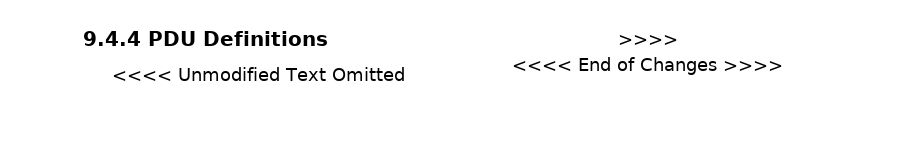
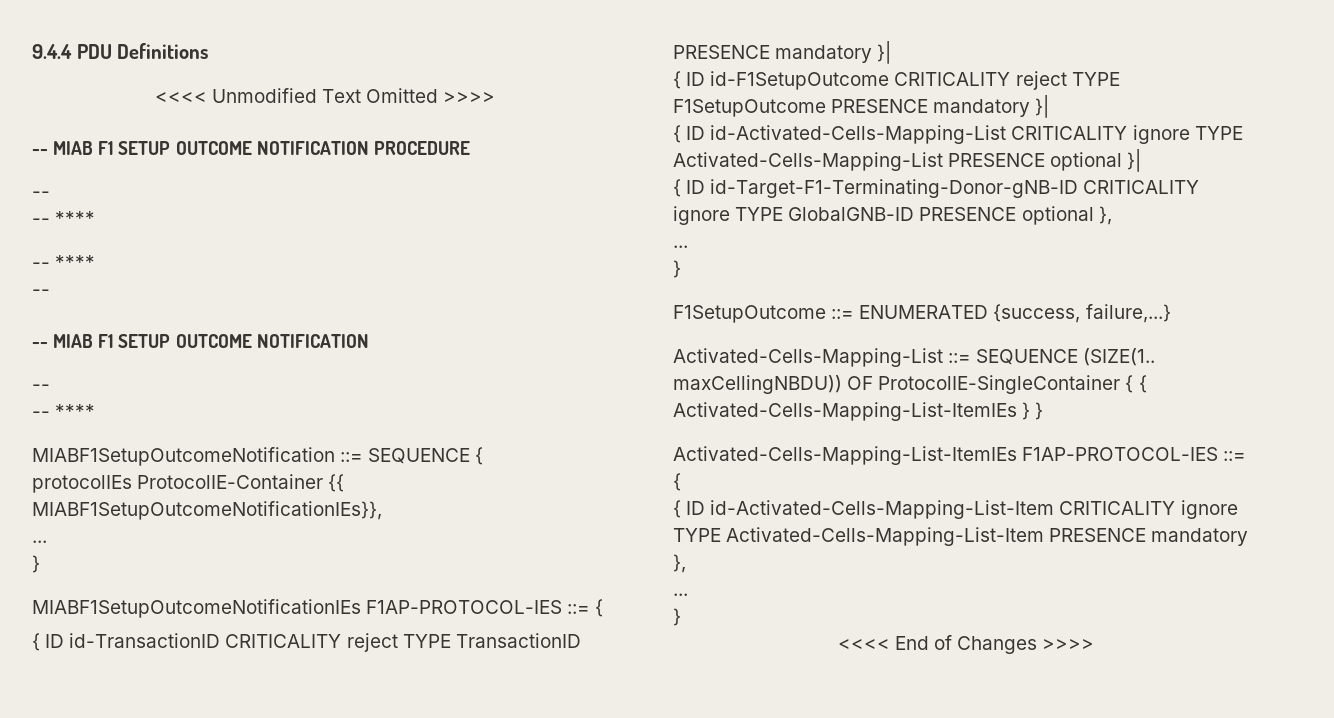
(678, 40) none -> [32,141,470,155] [32,191,50,198] [32,211,96,225] [32,255,96,269] [32,289,50,296] [32,334,369,348] [32,384,50,391] [32,404,96,418] [32,447,484,466] [32,474,345,493] [32,501,382,520] [32,540,47,543] [32,555,40,573] [32,599,604,618] [32,633,581,652] [673,41,892,64] [673,71,1120,90] [673,95,1050,118] [673,125,1243,144] [673,149,1142,172] [673,179,1200,198] [673,206,1112,225] [673,245,688,248] [673,260,681,278] [673,304,1171,323] [673,348,1156,367] [673,375,1147,394] [673,402,1044,421] [673,446,1247,465] [673,473,681,491] [673,500,1238,519] [673,527,1249,546] [673,554,686,573] [673,593,688,596] [673,608,681,626] // -- MIAB F1 SETUP OUTCOME NOTIFICATION PROCEDURE // -- // -- **** // -- **** // -- // -- MIAB F1 SETUP OUTCOME NOTIFICATION // -- // -- **** // MIABF1SetupOutcomeNotification ::= SEQUENCE { // protocolIEs ProtocolIE-Container {{ MIABF1SetupOutcomeNotificationIEs}}, // ... // } // MIABF1SetupOutcomeNotificationIEs F1AP-PROTOCOL-IES ::= { // { ID id-TransactionID CRITICALITY reject TYPE TransactionID PRESENCE mandatory }| // { ID id-F1SetupOutcome CRITICALITY reject TYPE F1SetupOutcome PRESENCE mandatory }| // { ID id-Activated-Cells-Mapping-List CRITICALITY ignore TYPE Activated-Cells-Mapping-List PRESENCE optional }| // { ID id-Target-F1-Terminating-Donor-gNB-ID CRITICALITY ignore TYPE GlobalGNB-ID PRESENCE optional }, // ... // } // F1SetupOutcome ::= ENUMERATED {success, failure,...} // Activated-Cells-Mapping-List ::= SEQUENCE (SIZE(1.. maxCellingNBDU)) OF ProtocolIE-SingleContainer { { Activated-Cells-Mapping-List-ItemIEs } } // Activated-Cells-Mapping-List-ItemIEs F1AP-PROTOCOL-IES ::= { // { ID id-Activated-Cells-Mapping-List-Item CRITICALITY ignore TYPE Activated-Cells-Mapping-List-Item PRESENCE mandatory }, // ... // }

